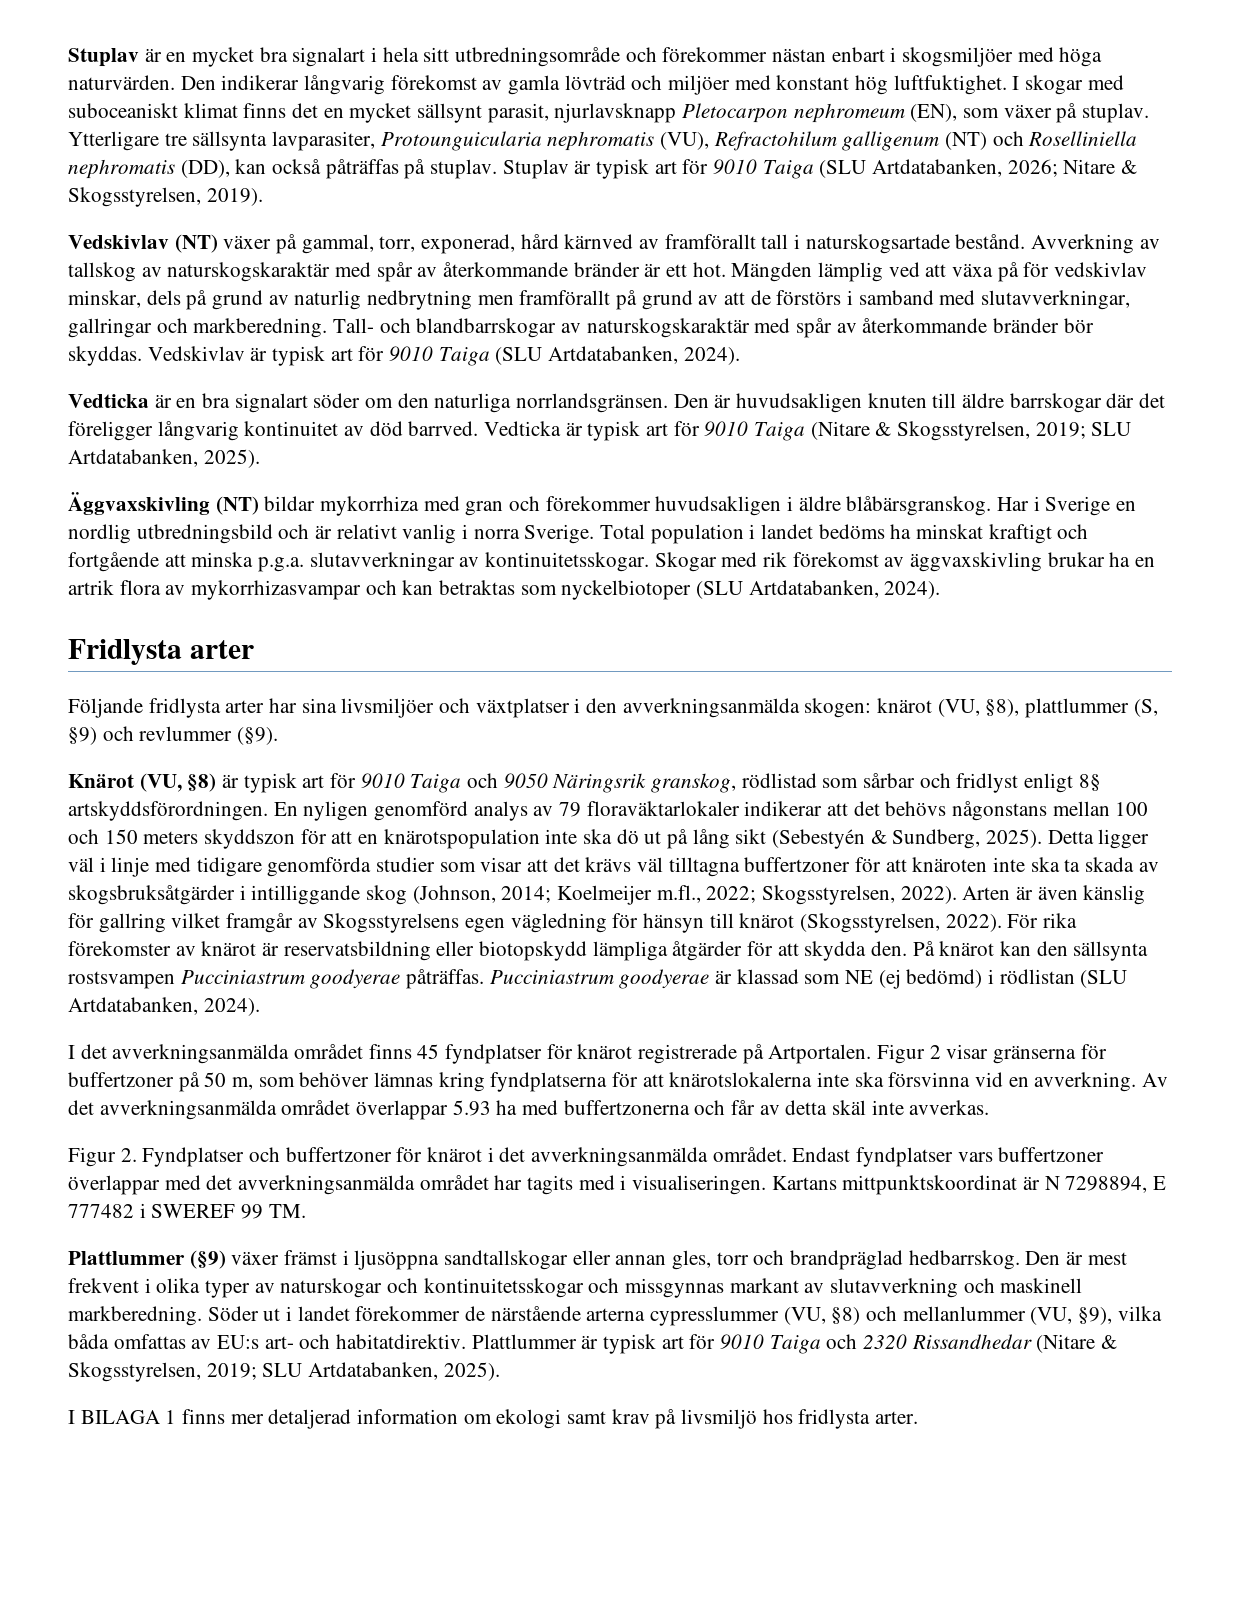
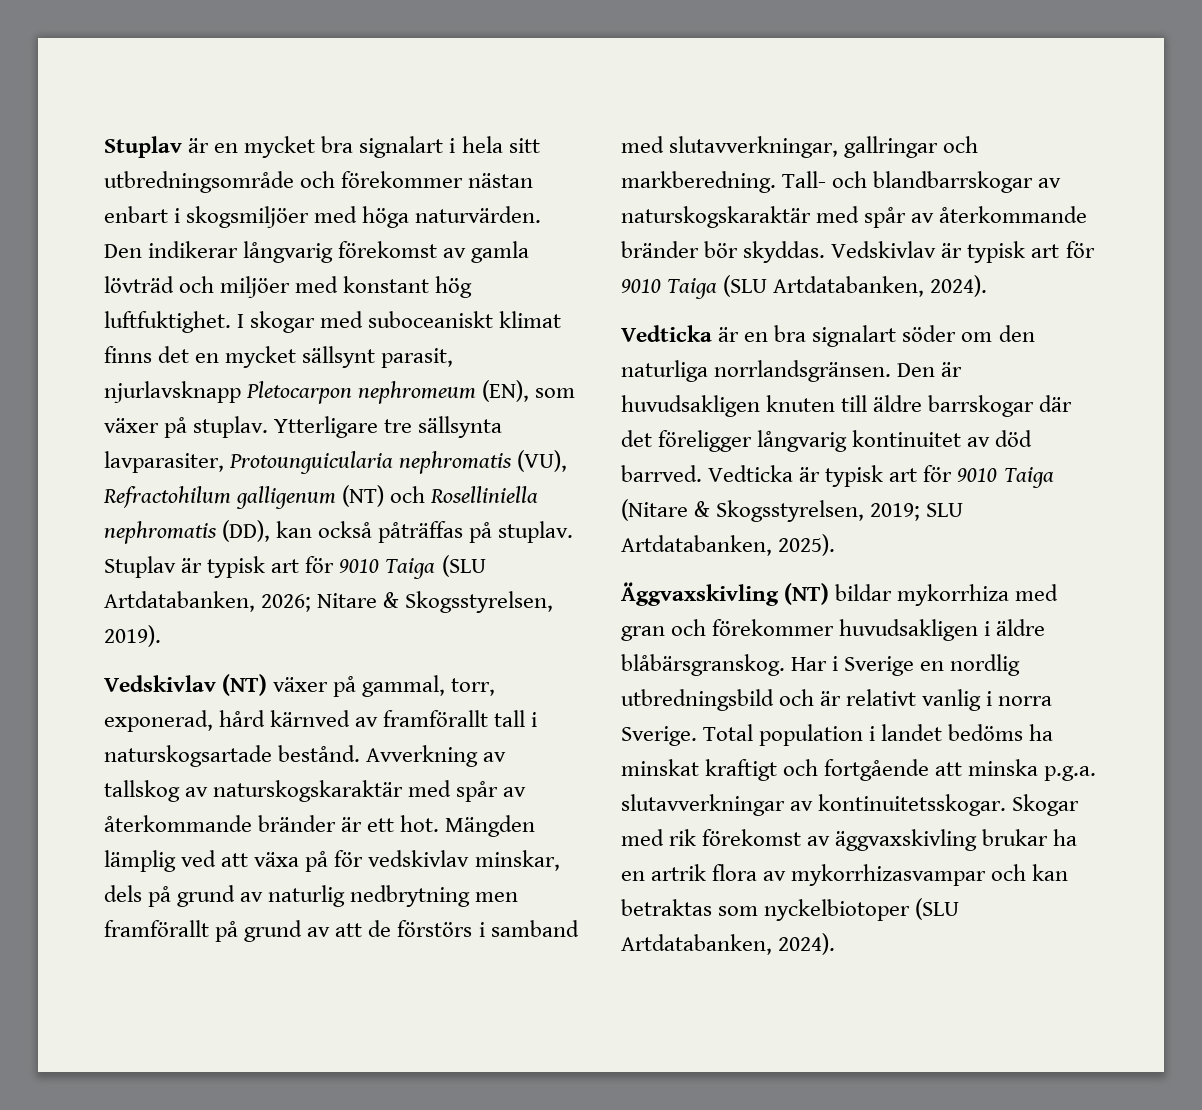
[68,639,254,665] [68,698,1158,718] [68,726,279,745] [68,773,1101,793] [68,801,1149,821] [68,829,1150,849] [68,857,1159,877] [68,885,1146,905] [68,913,1078,933] [68,941,1149,961] [68,969,1128,989] [68,997,260,1016] [68,1044,1107,1064] [68,1072,1169,1092] [68,1100,990,1120] [68,1147,1105,1167] [68,1175,1167,1195] [68,1203,306,1219] [68,1250,1127,1270] [68,1278,1083,1298] [68,1306,1162,1326] [68,1334,1118,1354] [68,1362,500,1382] [68,1409,919,1429] // Fridlysta arter // Följande fridlysta arter har sina livsmiljöer och växtplatser i den avverkningsanmälda skogen: knärot (VU, §8), plattlummer (S, §9) och revlummer (§9). // Knärot (VU, §8) är typisk art för 9010 Taiga och 9050 Näringsrik granskog, rödlistad som sårbar och fridlyst enligt 8§ artskyddsförordningen. En nyligen genomförd analys av 79 floraväktarlokaler indikerar att det behövs någonstans mellan 100 och 150 meters skyddszon för att en knärotspopulation inte ska dö ut på lång sikt (Sebestyén & Sundberg, 2025). Detta ligger väl i linje med tidigare genomförda studier som visar att det krävs väl tilltagna buffertzoner för att knäroten inte ska ta skada av skogsbruksåtgärder i intilliggande skog (Johnson, 2014; Koelmeijer m.fl., 2022; Skogsstyrelsen, 2022). Arten är även känslig för gallring vilket framgår av Skogsstyrelsens egen vägledning för hänsyn till knärot (Skogsstyrelsen, 2022). För rika förekomster av knärot är reservatsbildning eller biotopskydd lämpliga åtgärder för att skydda den. På knärot kan den sällsynta rostsvampen Pucciniastrum goodyerae påträffas. Pucciniastrum goodyerae är klassad som NE (ej bedömd) i rödlistan (SLU Artdatabanken, 2024). // I det avverkningsanmälda området finns 45 fyndplatser för knärot registrerade på Artportalen. Figur 2 visar gränserna för buffertzoner på 50 m, som behöver lämnas kring fyndplatserna för att knärotslokalerna inte ska försvinna vid en avverkning. Av det avverkningsanmälda området överlappar 5.93 ha med buffertzonerna och får av detta skäl inte avverkas. // Figur 2. Fyndplatser och buffertzoner för knärot i det avverkningsanmälda området. Endast fyndplatser vars buffertzoner överlappar med det avverkningsanmälda området har tagits med i visualiseringen. Kartans mittpunktskoordinat är N 7298894, E 777482 i SWEREF 99 TM. // Plattlummer (§9) växer främst i ljusöppna sandtallskogar eller annan gles, torr och brandpräglad hedbarrskog. Den är mest frekvent i olika typer av naturskogar och kontinuitetsskogar och missgynnas markant av slutavverkning och maskinell markberedning. Söder ut i landet förekommer de närstående arterna cypresslummer (VU, §8) och mellanlummer (VU, §9), vilka båda omfattas av EU:s art- och habitatdirektiv. Plattlummer är typisk art för 9010 Taiga och 2320 Rissandhedar (Nitare & Skogsstyrelsen, 2019; SLU Artdatabanken, 2025). // I BILAGA 1 finns mer detaljerad information om ekologi samt krav på livsmiljö hos fridlysta arter. -> (836, 944) none

